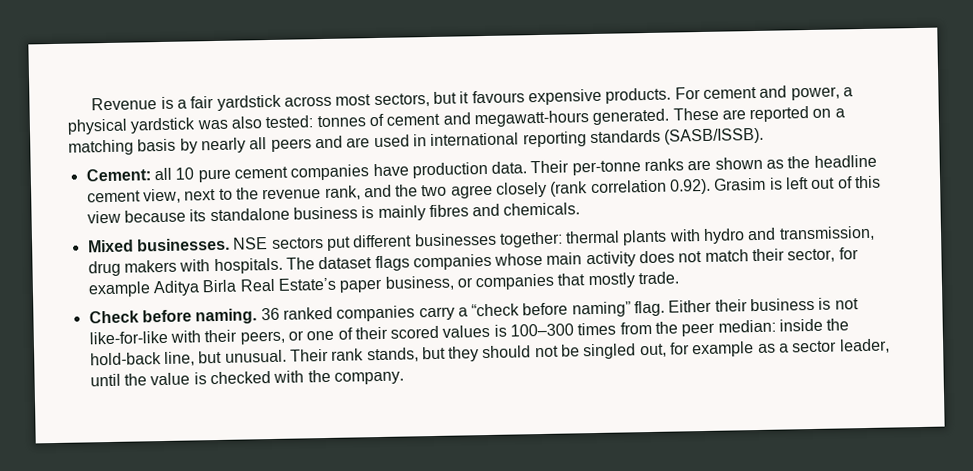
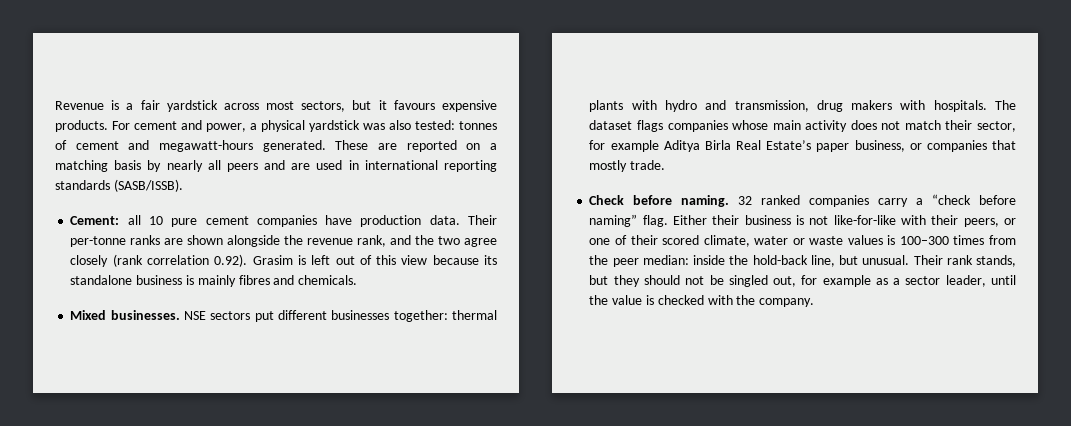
[766,154,877,169] [86,188,233,204] as the headline cement view, next to -> [227,235,281,247] alongside
[260,307,280,321] 36 -> [738,196,753,205] 32
(440, 332) none -> [703,235,844,247] climate, water or waste

